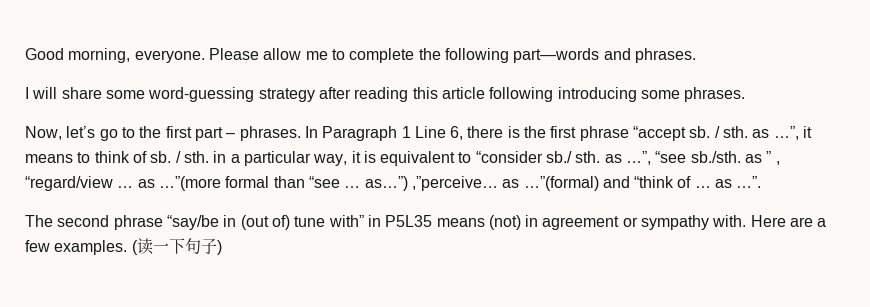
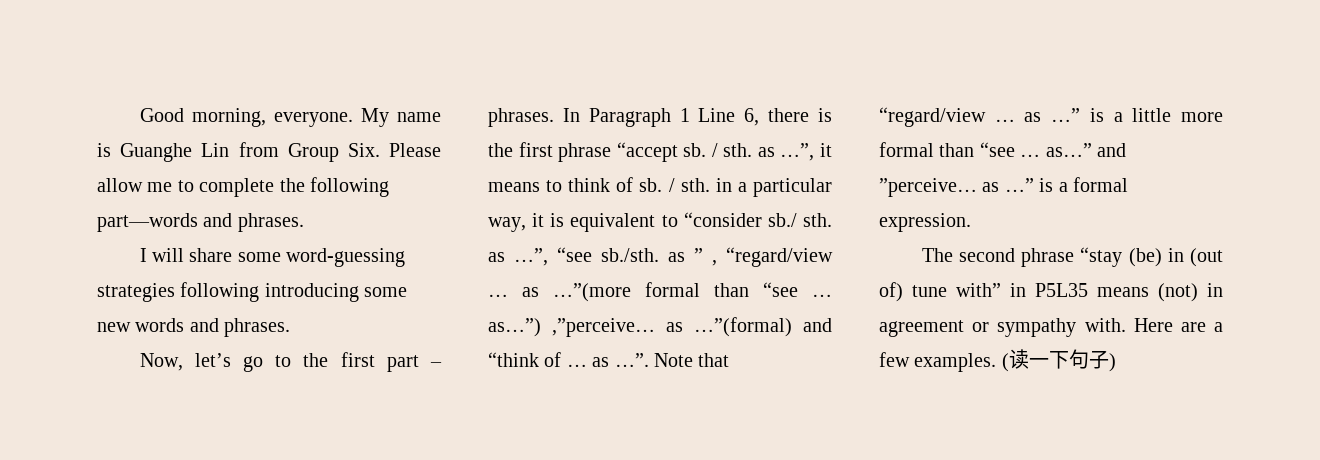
(205, 56) none -> [360,108,441,127] [97,142,380,162] My name is Guanghe Lin from Group Six.
[258,87,680,102] strategy after reading this article following introducing some -> [97,282,408,302] [97,318,219,332] strategies following introducing some new words and
(762, 182) none -> [654,353,730,367] [879,107,1223,127] [879,142,1126,157] [879,177,1128,197] [879,213,971,232] Note that “regard/view … as …” is a little more formal than “see … as…” and ”perceive… as …” is a formal expression.
[166,215,219,230] “say/be -> [1080,247,1162,267] “stay (be)

